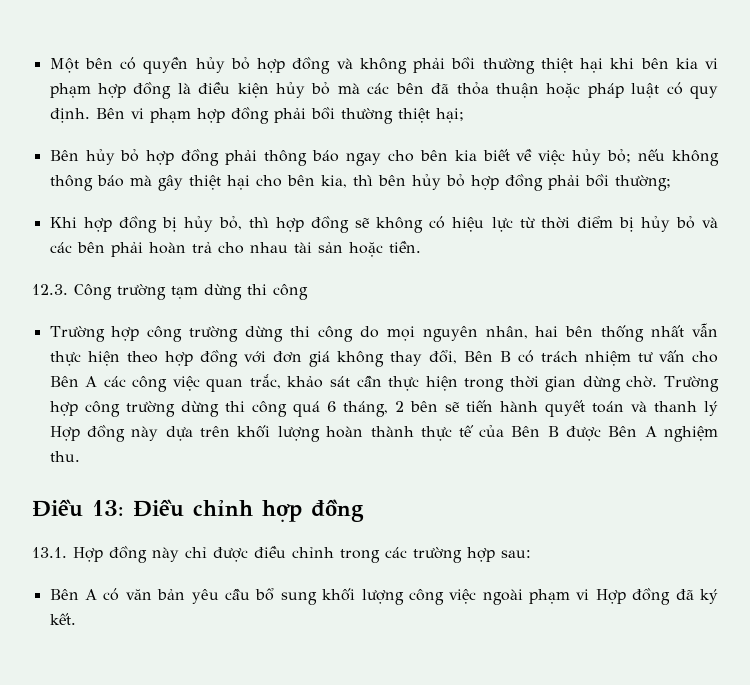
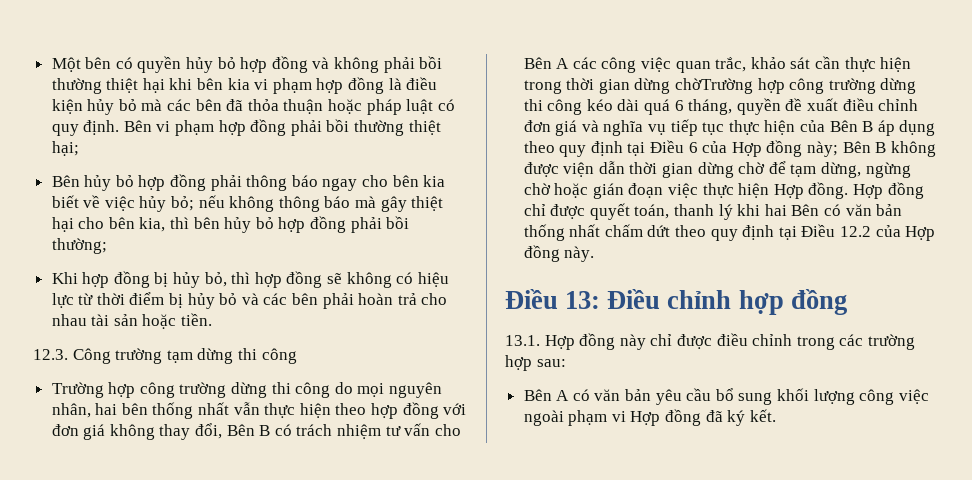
[626,376,720,392] [49,401,287,417] chờ. Trường hợp công trường dừng thi công -> [675,78,917,94] [523,99,640,115] chờTrường hợp công trường dừng thi công kéo dài
[394,400,719,417] [49,425,718,442] [49,451,80,462] 2 bên sẽ tiến hành quyết toán và thanh lý Hợp đồng này dựa trên khối lượng hoàn thành thực tế của Bên B được Bên A nghiệm thu. -> [736,98,919,115] [523,119,936,136] [523,140,936,157] [523,161,911,178] [523,182,924,199] [523,203,903,220] [523,224,936,241] [523,245,595,262] quyền đề xuất điều chỉnh đơn giá và nghĩa vụ tiếp tục thực hiện của Bên B áp dụng theo quy định tại Điều 6 của Hợp đồng này; Bên B không được viện dẫn thời gian dừng chờ để tạm dừng, ngừng chờ hoặc gián đoạn việc thực hiện Hợp đồng. Hợp đồng chỉ được quyết toán, thanh lý khi hai Bên có văn bản thống nhất chấm dứt theo quy định tại Điều 12.2 của Hợp đồng này.

